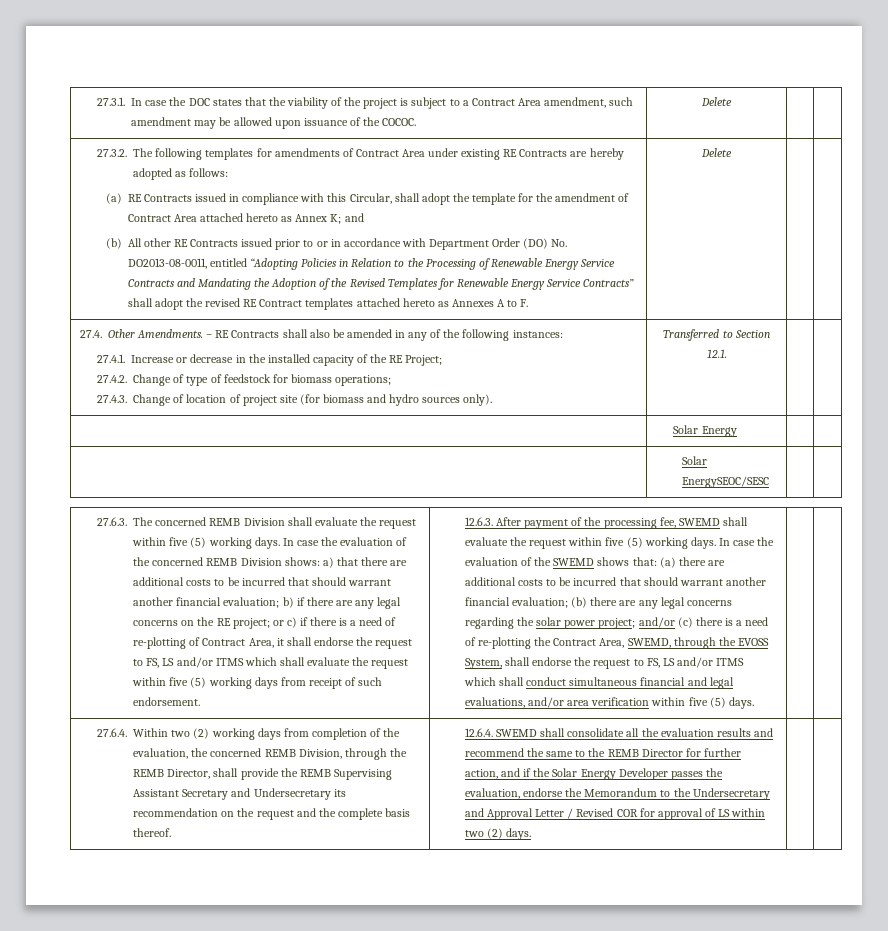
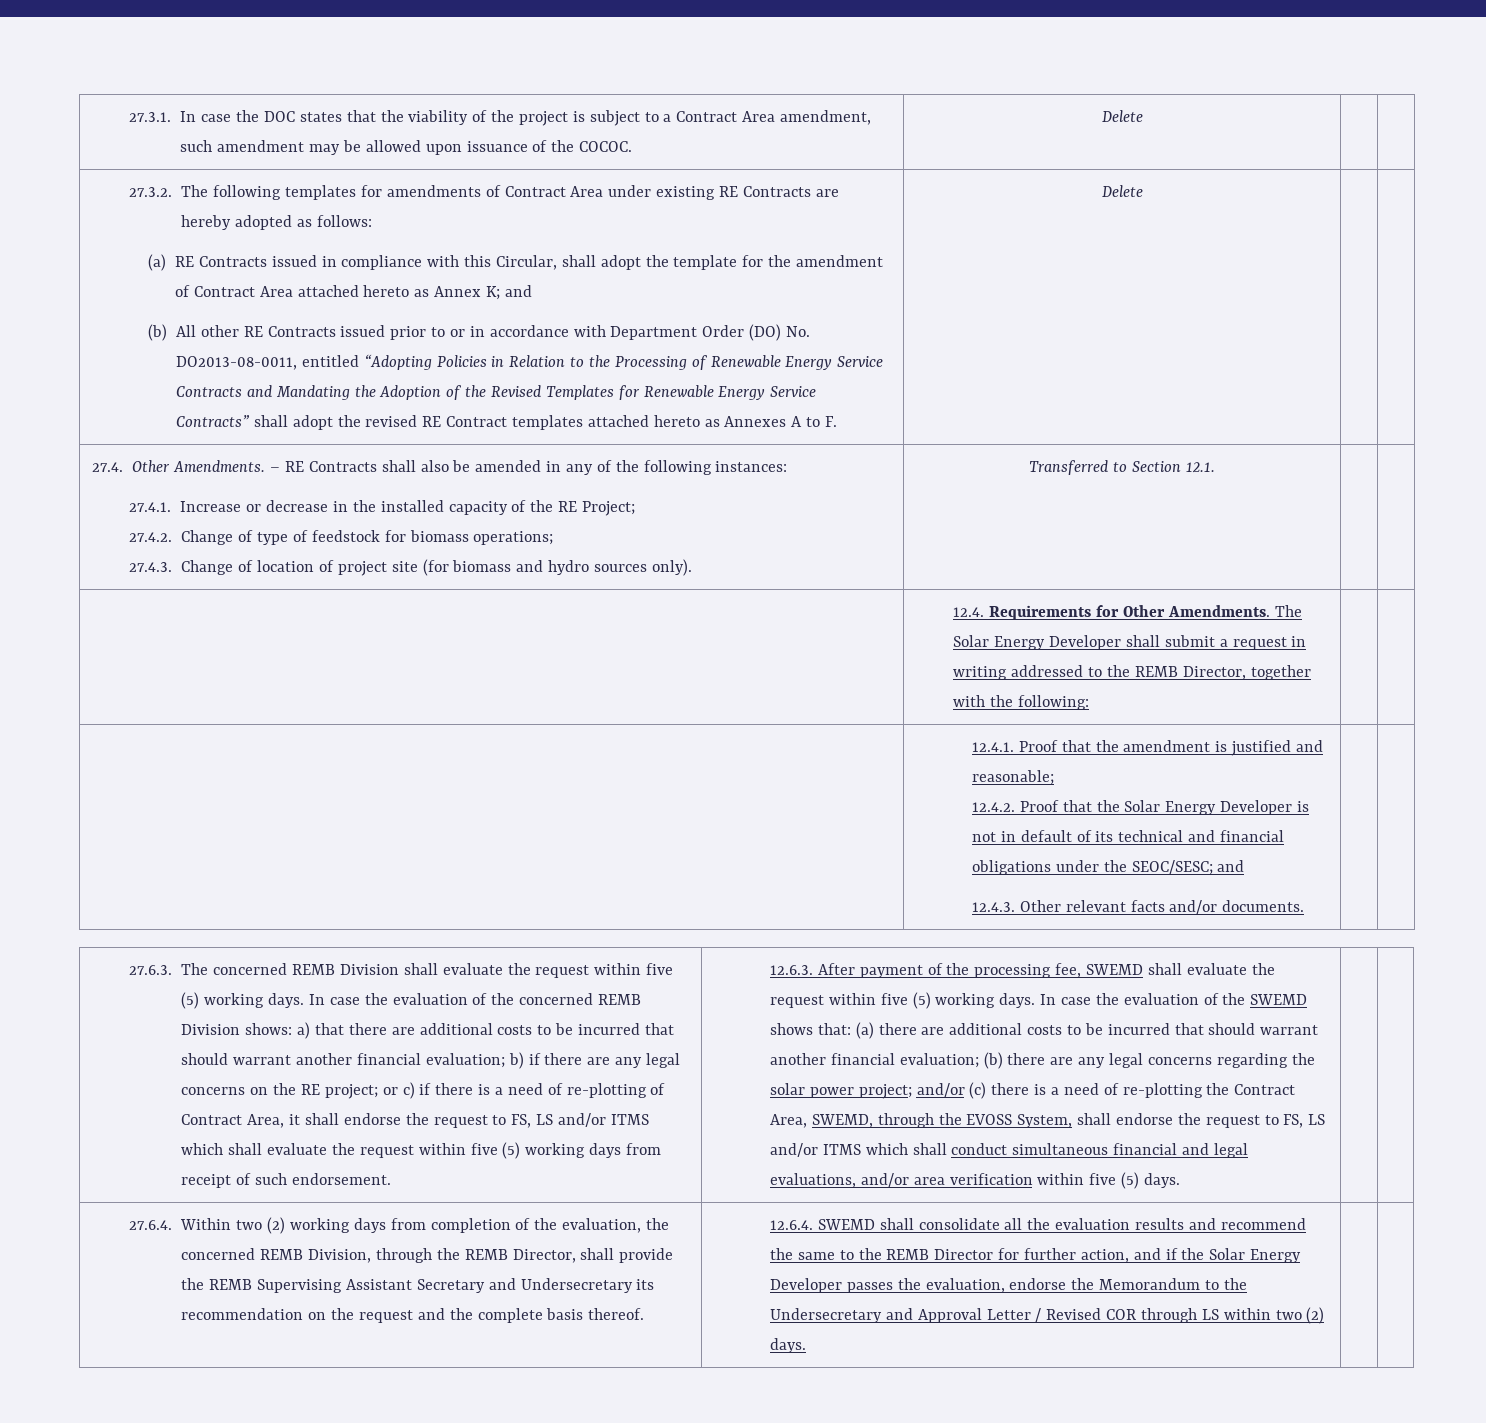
[673,425,737,437] [682,456,708,465] [682,476,770,488] Solar Energy | | // | Solar EnergySEOC/SESC -> [953,605,1302,620] [953,635,1307,650] [953,665,1311,680] [953,695,1090,710] [971,740,1323,756] [971,770,1054,785] [971,800,1309,815] [971,830,1284,842] [971,860,1245,875] [971,900,1305,914] 12.4. Requirements for Other Amendments. The Solar Energy Developer shall submit a request in writing addressed to the REMB Director, together with the following: | | // | 12.4.1. Proof that the amendment is justified and reasonable; // 12.4.2. Proof that the Solar Energy Developer is not in default of its technical and financial obligations under the SEOC/SESC; and // 12.4.3. Other relevant facts and/or documents.
[639,808,716,820] for approval of -> [1140,1308,1197,1323] through

